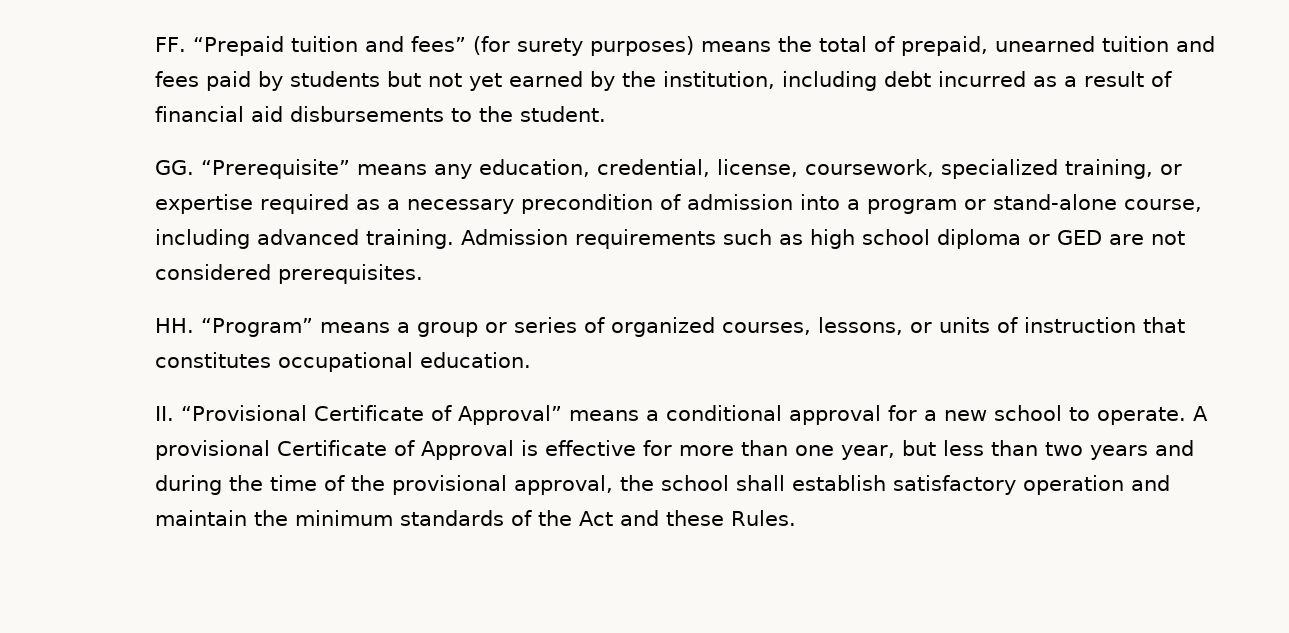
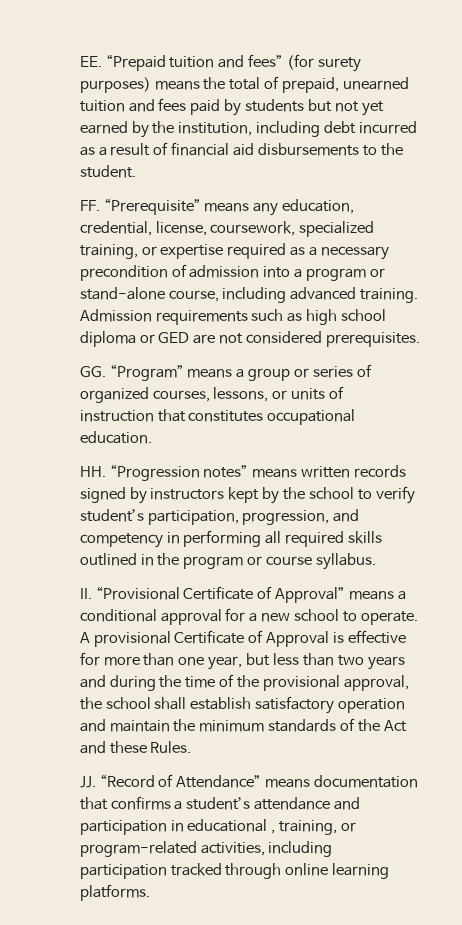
[154,37,186,52] FF. -> [79,56,102,67] EE.
[154,160,194,175] GG. -> [79,200,100,211] FF.
[154,318,194,333] HH. -> [79,366,106,378] GG.
(531, 360) none -> [79,464,407,481] [79,486,415,504] [79,509,360,525] [79,530,383,548] [79,553,377,570] // HH. “Progression notes” means written records signed by instructors kept by the school to verify student’s participation, progression, and competency in performing all required skills outlined in the program or course syllabus.
(796, 518) none -> [79,774,419,788] [79,796,361,810] [79,819,357,835] [79,841,333,857] [79,863,390,879] [79,884,150,901] // JJ. “Record of Attendance” means documentation that confirms a student’s attendance and participation in educational , training, or program-related activities, including participation tracked through online learning platforms.

